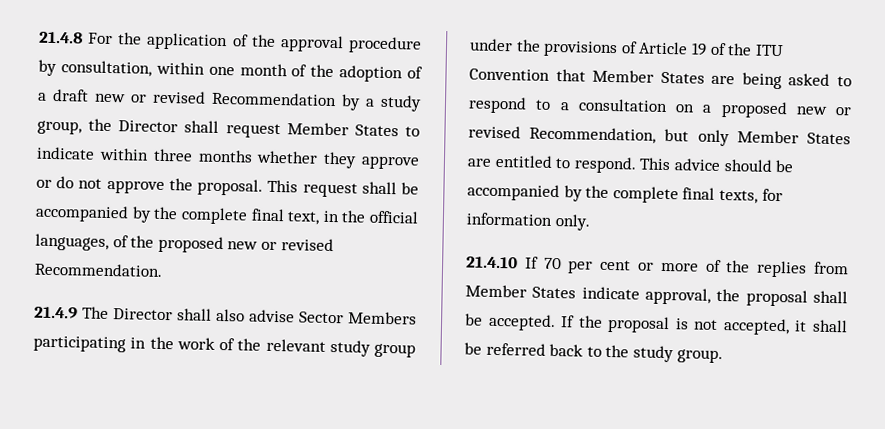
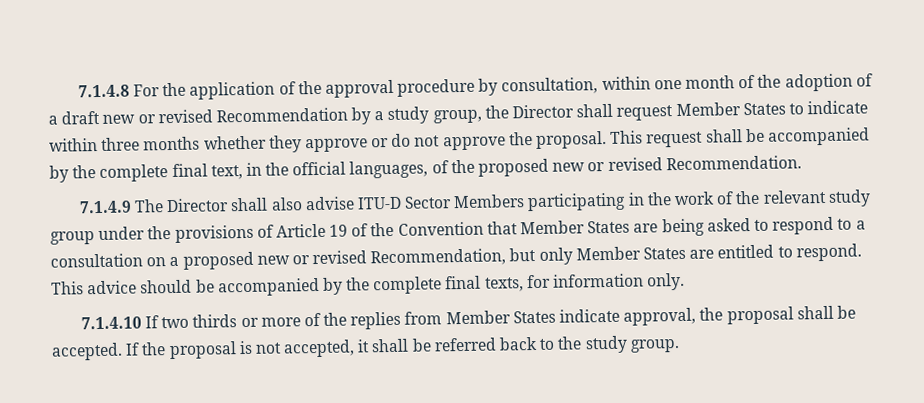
[39,31,83,44] 21.4.8 -> [77,84,130,98] 7.1.4.8
[34,306,78,319] 21.4.9 -> [78,200,132,214] 7.1.4.9
(295, 316) none -> [356,196,402,210] ITU-D
[754,44,784,57] ITU -> (395, 229) none
[466,256,632,274] 21.4.10 If 70 per cent -> [80,314,238,330] 7.1.4.10 If two thirds

